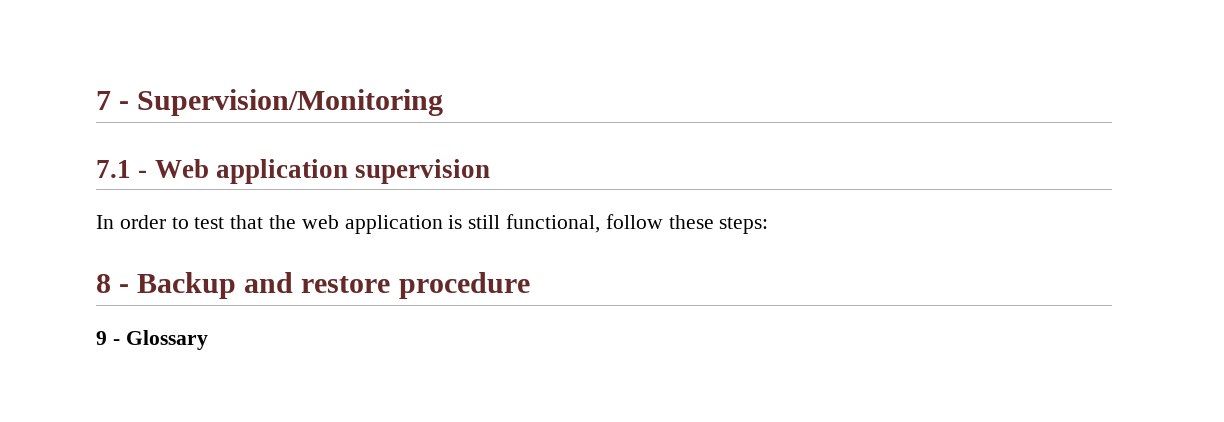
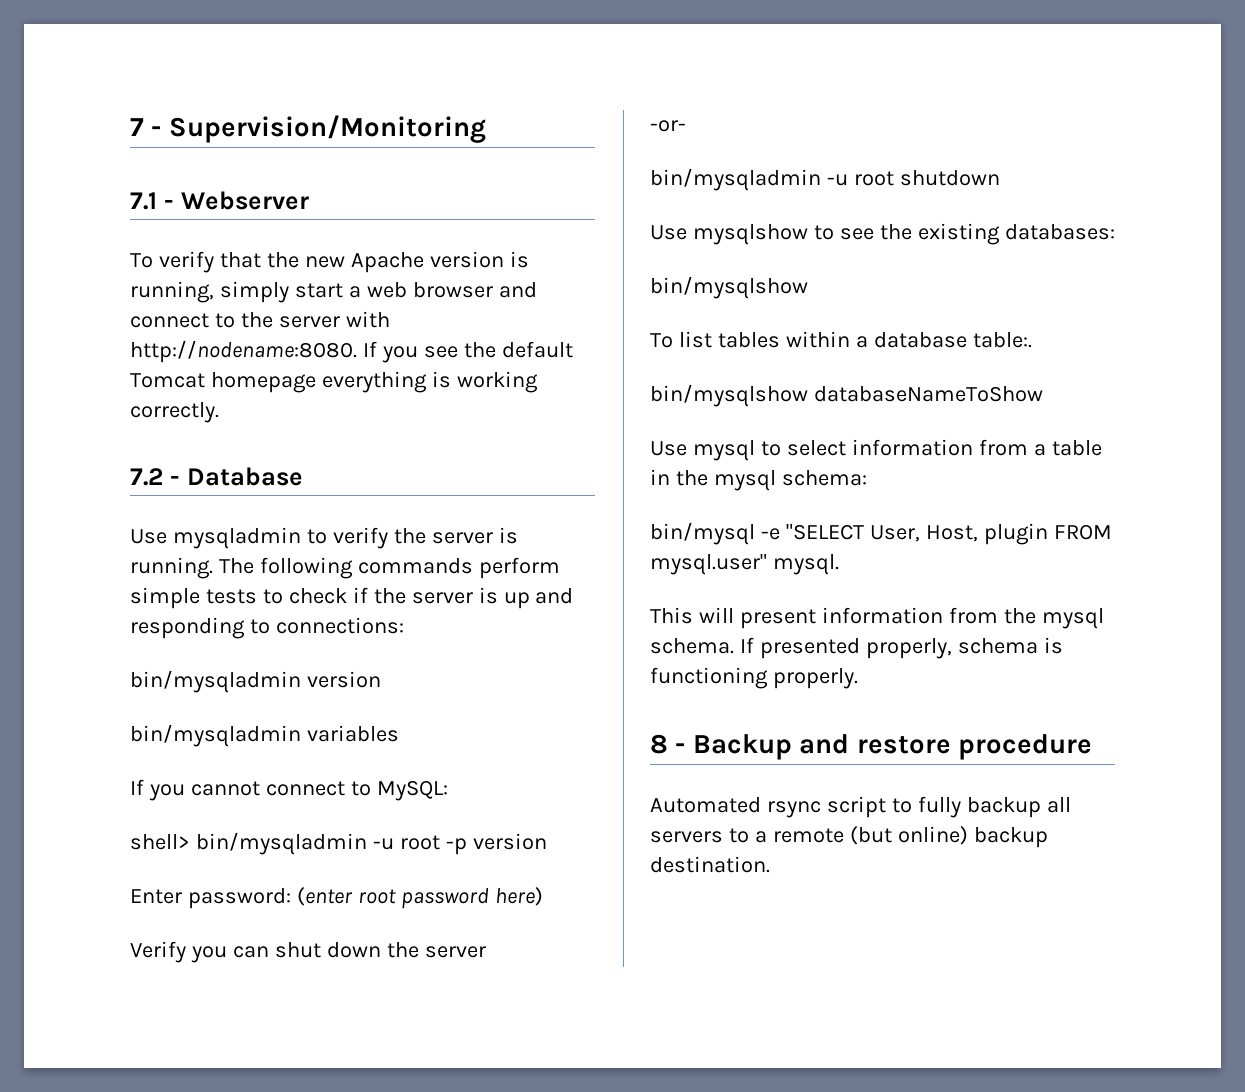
[154,159,491,184] [96,214,769,234] Web application supervision // In order to test that the web application is still functional, follow these steps: -> [180,191,309,210] [130,251,529,273] [130,281,537,303] [130,311,390,328] [130,340,573,363] [130,371,538,393] [130,402,219,423] [130,467,303,486] [130,527,518,549] [130,557,560,579] [130,587,574,609] [130,617,404,639] [130,670,381,693] [130,724,399,747] [130,779,448,801] [130,832,547,855] [130,887,543,909] [130,941,486,963] [650,120,686,132] [650,168,1000,191] [650,223,1115,245] [650,276,808,299] [650,331,1032,348] [650,384,1043,407] [650,439,1102,461] [650,469,867,491] [650,522,1112,545] [650,554,839,575] [650,607,1104,629] [650,637,1063,659] [650,667,858,689] Webserver // To verify that the new Apache version is running, simply start a web browser and connect to the server with http://nodename:8080. If you see the default Tomcat homepage everything is working correctly. // 7.2 - Database // Use mysqladmin to verify the server is running. The following commands perform simple tests to check if the server is up and responding to connections: // bin/mysqladmin version // bin/mysqladmin variables // If you cannot connect to MySQL: // shell> bin/mysqladmin -u root -p version // Enter password: (enter root password here) // Verify you can shut down the server // -or- // bin/mysqladmin -u root shutdown // Use mysqlshow to see the existing databases: // bin/mysqlshow // To list tables within a database table:. // bin/mysqlshow databaseNameToShow // Use mysql to select information from a table in the mysql schema: // bin/mysql -e "SELECT User, Host, plugin FROM mysql.user" mysql. // This will present information from the mysql schema. If presented properly, schema is functioning properly.
[96,330,208,350] 9 - Glossary -> [650,796,1071,818] [650,826,1048,848] [650,856,770,873] Automated rsync script to fully backup all servers to a remote (but online) backup destination.

